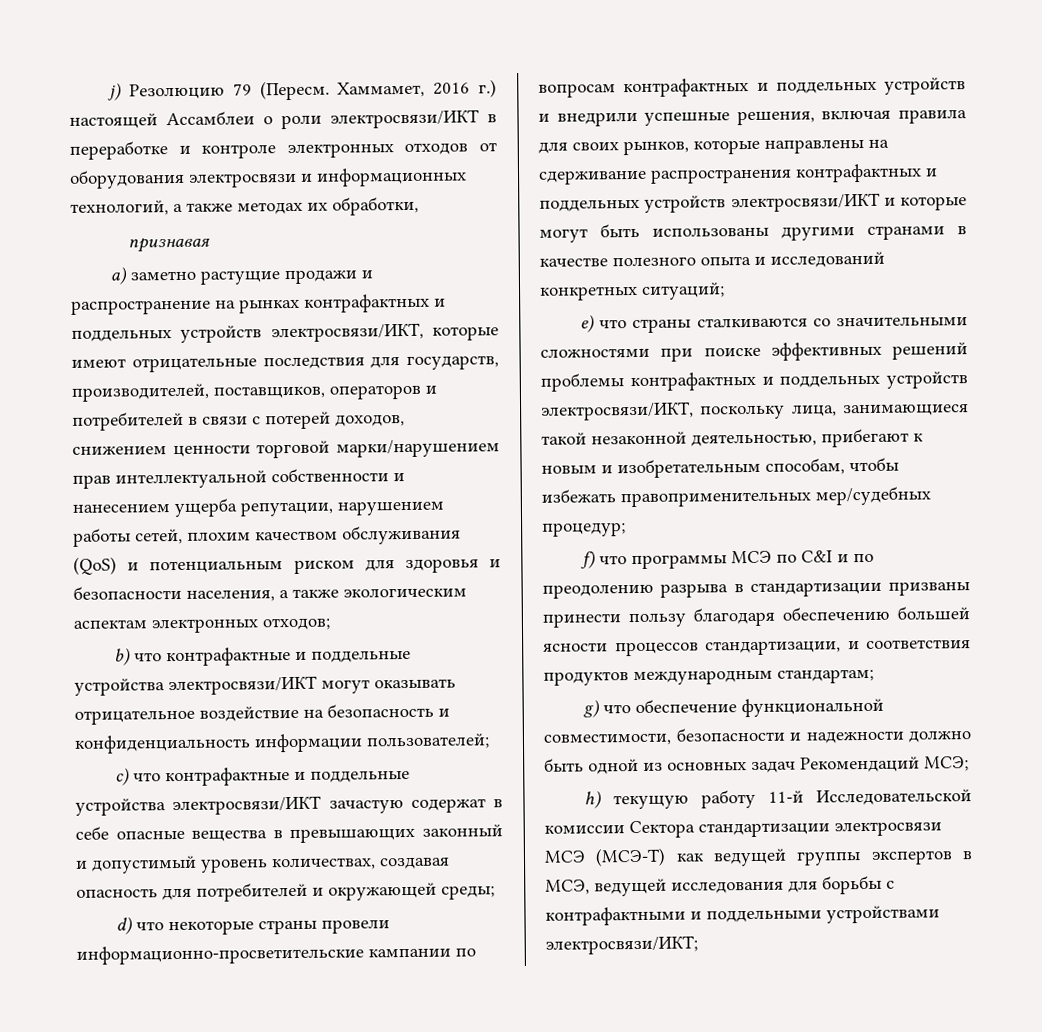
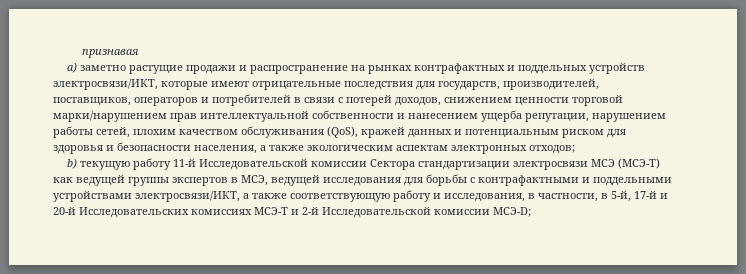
[107,79,497,101] [69,109,497,130] [69,141,497,160] [69,167,467,189] [70,196,419,216] j) Резолюцию 79 (Пересм. Хаммамет, 2016 г.) настоящей Ассамблеи о роли электросвязи/ИКТ в переработке и контроле электронных отходов от оборудования электросвязи и информационных технологий, а также методах их обработки, // -> (82, 53) none
[73,556,117,575] (QoS) -> [327,126,452,138] (QoS), кражей данных
[134,647,412,667] [74,675,456,696] [74,703,450,725] [74,733,490,754] [115,767,411,787] [75,795,503,816] [75,824,503,844] [75,855,450,874] [76,882,495,902] [116,916,391,936] [76,944,476,965] [538,77,966,98] [538,109,967,127] [538,138,889,156] [538,163,938,185] [539,192,967,213] [539,223,967,243] [539,251,885,268] [540,282,725,301] [580,314,968,334] [540,341,968,362] [540,371,968,392] [541,401,969,421] [541,428,924,448] [541,457,899,479] [541,486,931,508] [542,522,626,537] [580,550,875,570] [542,581,970,599] [542,606,970,628] [543,639,971,657] [543,668,874,686] [583,697,885,718] [543,727,971,746] [544,756,969,775] [584,790,603,809] что контрафактные и поддельные устройства электросвязи/ИКТ могут оказывать отрицательное воздействие на безопасность и конфиденциальность информации пользователей; // c) что контрафактные и поддельные устройства электросвязи/ИКТ зачастую содержат в себе опасные вещества в превышающих законный и допустимый уровень количествах, создавая опасность для потребителей и окружающей среды; // d) что некоторые страны провели информационно-просветительские кампании по вопросам контрафактных и поддельных устройств и внедрили успешные решения, включая правила для своих рынков, которые направлены на сдерживание распространения контрафактных и поддельных устройств электросвязи/ИКТ и которые могут быть использованы другими странами в качестве полезного опыта и исследований конкретных ситуаций; // e) что страны сталкиваются со значительными сложностями при поиске эффективных решений проблемы контрафактных и поддельных устройств электросвязи/ИКТ, поскольку лица, занимающиеся такой незаконной деятельностью, прибегают к новым и изобретательным способам, чтобы избежать правоприменительных мер/судебных процедур; // f) что программы МСЭ по C&I и по преодолению разрыва в стандартизации призваны принести пользу благодаря обеспечению большей ясности процессов стандартизации, и соответствия продуктов международным стандартам; // g) что обеспечение функциональной совместимости, безопасности и надежности должно быть одной из основных задач Рекомендаций МСЭ; // h) -> (78, 163) none
[545,935,698,955] электросвязи/ИКТ; -> [135,190,668,202] [53,207,531,218] электросвязи/ИКТ, а также соответствующую работу и исследования, в частности, в 5-й, 17-й и 20-й Исследовательских комиссиях МСЭ-Т и 2-й Исследовательской комиссии МСЭ-D;

